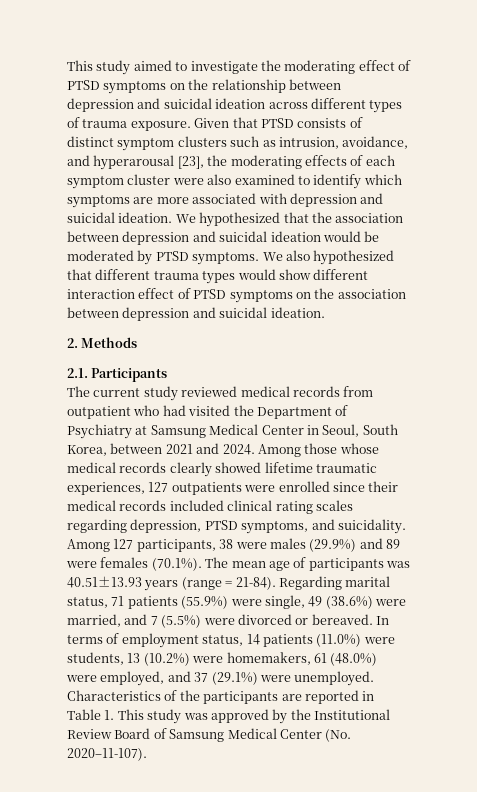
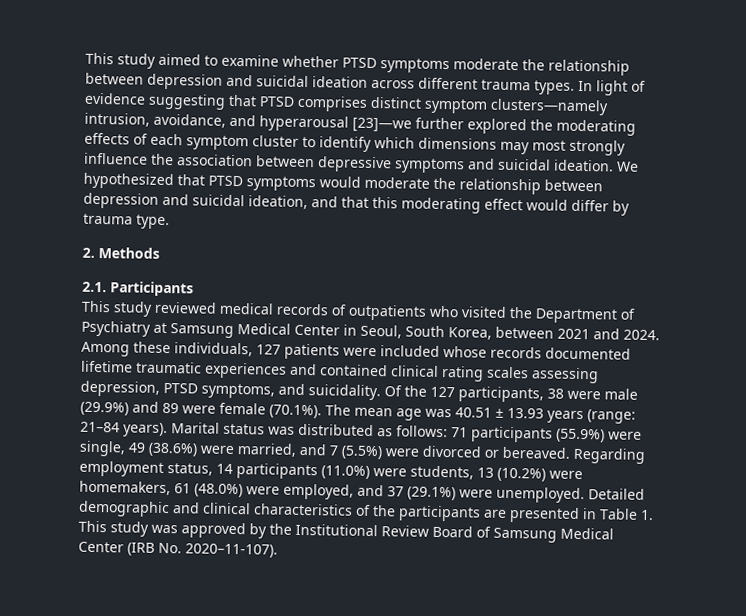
[190,60,411,74] [67,80,185,94] investigate the moderating effect of PTSD symptoms on -> [221,54,519,74] examine whether PTSD symptoms moderate
[369,100,403,113] [67,117,363,131] [67,136,276,151] types of trauma exposure. Given that PTSD consists of distinct symptom clusters such as -> [481,79,646,96] [84,92,609,116] trauma types. In light of evidence suggesting that PTSD comprises distinct symptom clusters—namely
[177,156,204,169] [23], -> [352,117,527,135] [23]—we further explored
[172,174,402,189] [67,193,357,208] were also examined to identify which symptoms are more associated with depression -> [302,136,626,156] [84,152,465,174] to identify which dimensions may most strongly influence the association between depressive symptoms
[311,212,404,223] [67,231,380,245] [67,250,395,265] [67,269,369,284] [67,288,406,303] [67,307,325,321] the association between depression and suicidal ideation would be moderated by PTSD symptoms. We also hypothesized that different trauma types would show different interaction effect of PTSD symptoms on the association between depression and suicidal ideation. -> [208,175,603,195] [83,192,630,216] [83,213,170,230] PTSD symptoms would moderate the relationship between depression and suicidal ideation, and that this moderating effect would differ by trauma type.
[67,386,141,397] The current -> [81,300,111,313] This
[343,386,374,397] [67,405,186,419] from outpatient who had -> [331,304,459,321] of outpatients who
[304,443,379,454] [67,462,377,477] [67,481,399,495] [67,500,224,511] those whose medical records clearly showed lifetime traumatic experiences, 127 outpatients were enrolled since their medical records included -> [133,341,631,360] [81,360,388,379] these individuals, 127 patients were included whose records documented lifetime traumatic experiences and contained
[67,519,127,533] regarding -> [531,367,599,384] assessing
[67,539,110,552] Among -> [384,385,427,397] Of the
[269,538,306,549] males -> [604,388,638,400] male
[100,557,149,568] females -> [219,402,266,415] female
[293,557,410,571] [67,576,391,591] [67,596,178,609] of participants was 40.51±13.93 years (range = 21-84). Regarding marital status, 71 patients -> [425,407,636,424] [80,421,553,443] was 40.51 ± 13.93 years (range: 21–84 years). Marital status was distributed as follows: 71 participants
[376,616,389,625] [67,633,120,644] In terms of -> [573,447,645,464] Regarding
[262,634,313,647] patients -> [236,463,318,480] participants
[67,690,161,701] Characteristics -> [588,488,645,500] [78,500,353,518] Detailed demographic and clinical characteristics
[304,690,359,704] reported -> [509,507,580,524] presented
[325,729,352,742] (No. -> [127,542,182,556] (IRB No.

